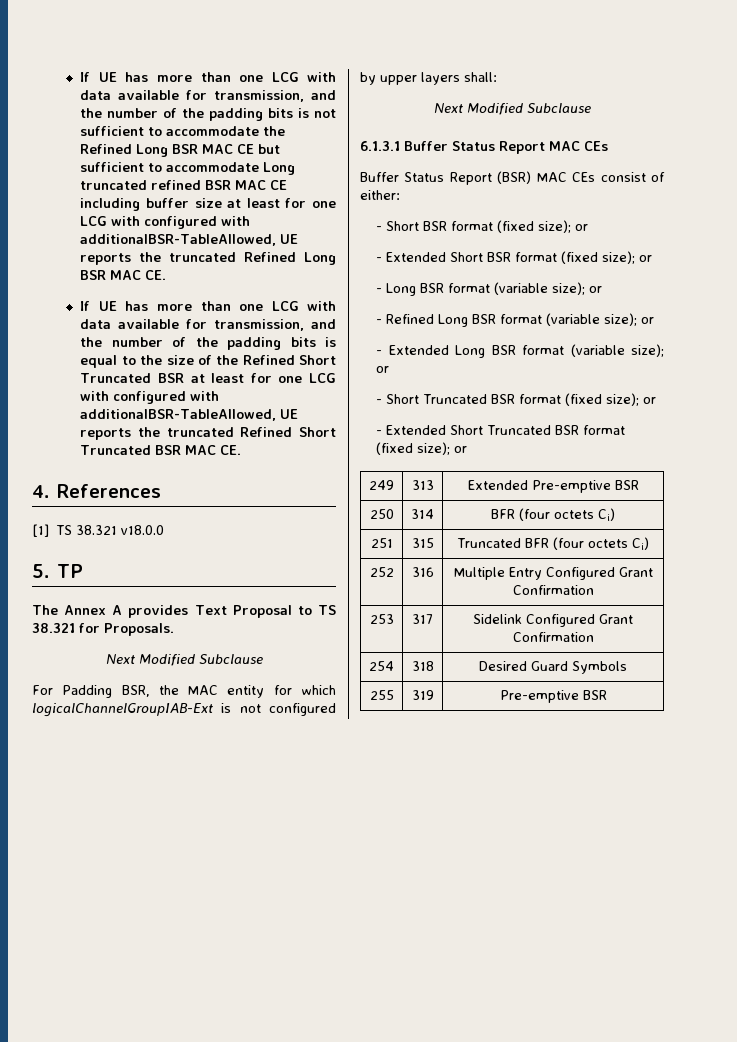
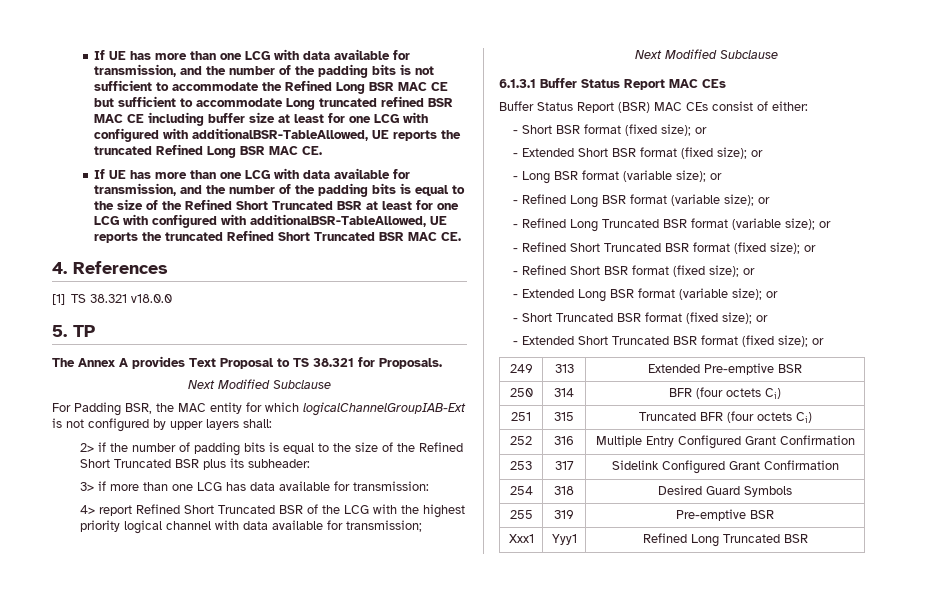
(497, 77) none -> [80,442,464,456] [80,458,311,470] [80,481,430,491] [80,504,466,518] [80,520,423,534] // 2> if the number of padding bits is equal to the size of the Refined Short Truncated BSR plus its subheader: // 3> if more than one LCG has data available for transmission: // 4> report Refined Short Truncated BSR of the LCG with the highest priority logical channel with data available for transmission;
(655, 320) none -> [513,218,832,232] [513,242,817,254] [513,265,756,277] // - Refined Long Truncated BSR format (variable size); or // - Refined Short Truncated BSR format (fixed size); or // - Refined Short BSR format (fixed size); or
(607, 695) none -> [508,534,534,543] [551,534,577,545] [642,533,808,547] // Xxx1 | Yyy1 | Refined Long Truncated BSR

